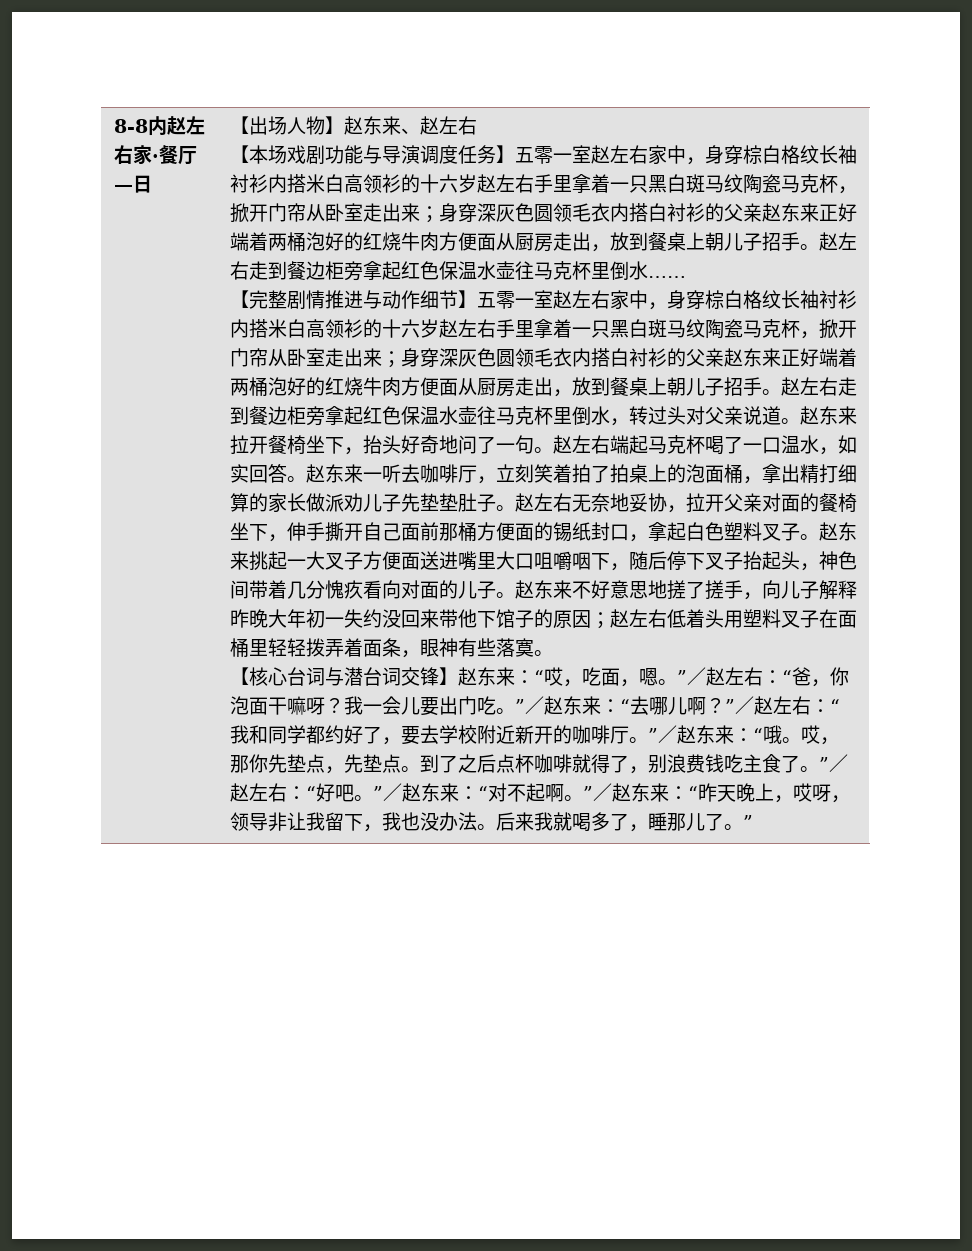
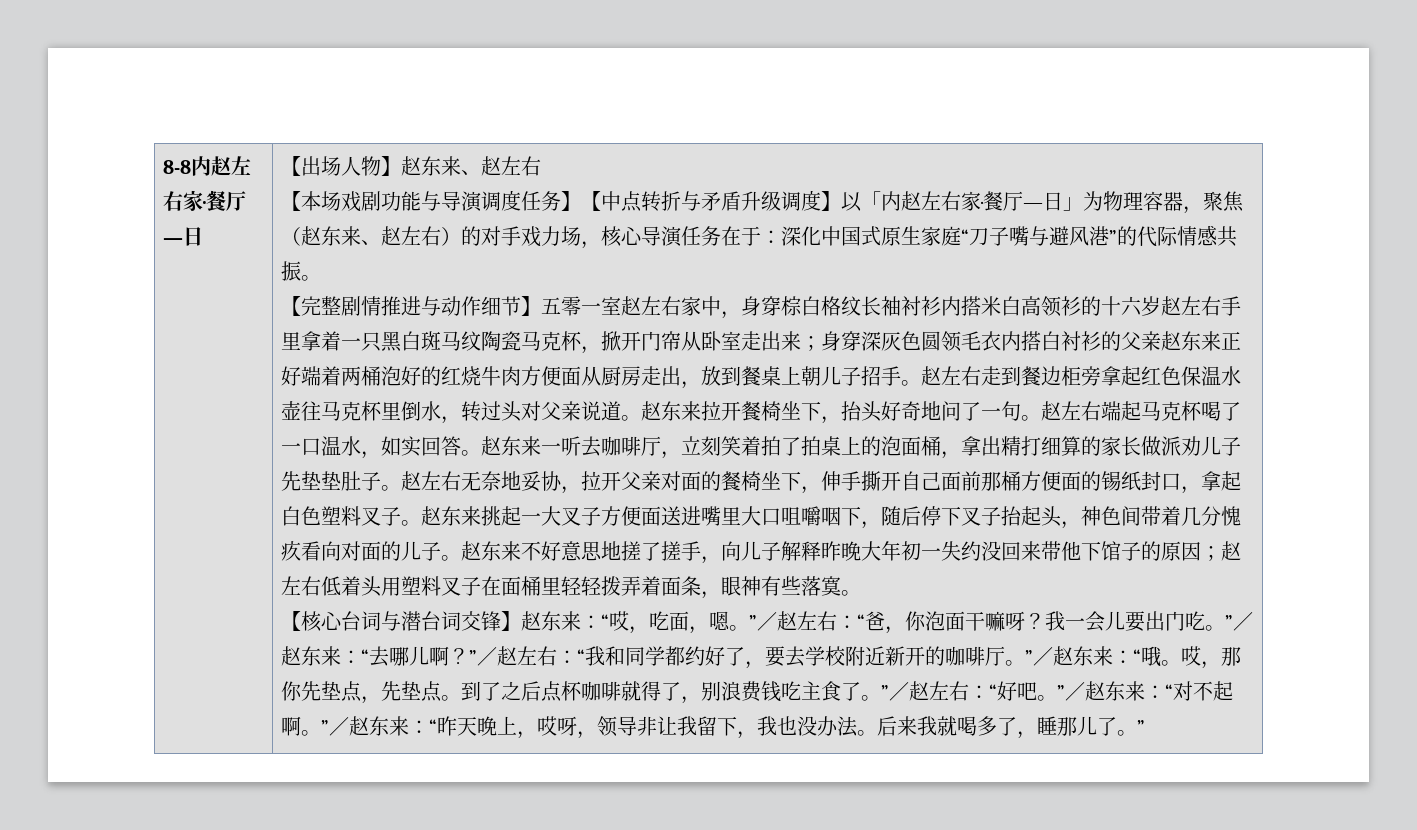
[514,145,857,165] [229,174,857,194] [229,203,857,223] [229,232,857,252] [229,261,686,281] 五零一室赵左右家中，身穿棕白格纹长袖衬衫内搭米白高领衫的十六岁赵左右手里拿着一只黑白斑马纹陶瓷马克杯，掀开门帘从卧室走出来；身穿深灰色圆领毛衣内搭白衬衫的父亲赵东来正好端着两桶泡好的红烧牛肉方便面从厨房走出，放到餐桌上朝儿子招手。赵左右走到餐边柜旁拿起红色保温水壶往马克杯里倒水…… -> [581,190,1245,214] [281,225,1238,249] [281,261,322,281] 【中点转折与矛盾升级调度】以「内赵左右家·餐厅—日」为物理容器，聚焦（赵东来、赵左右）的对手戏力场，核心导演任务在于：深化中国式原生家庭“刀子嘴与避风港”的代际情感共振。

